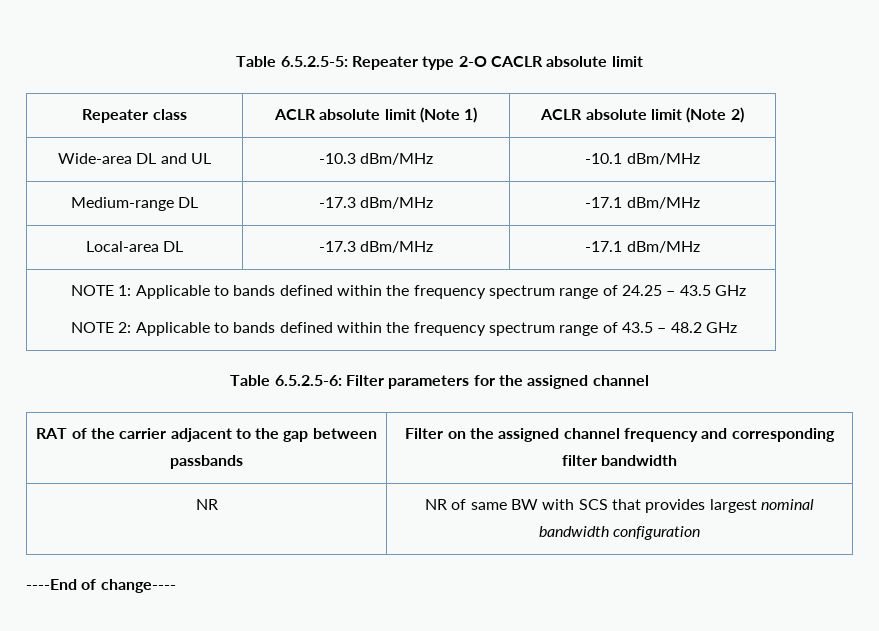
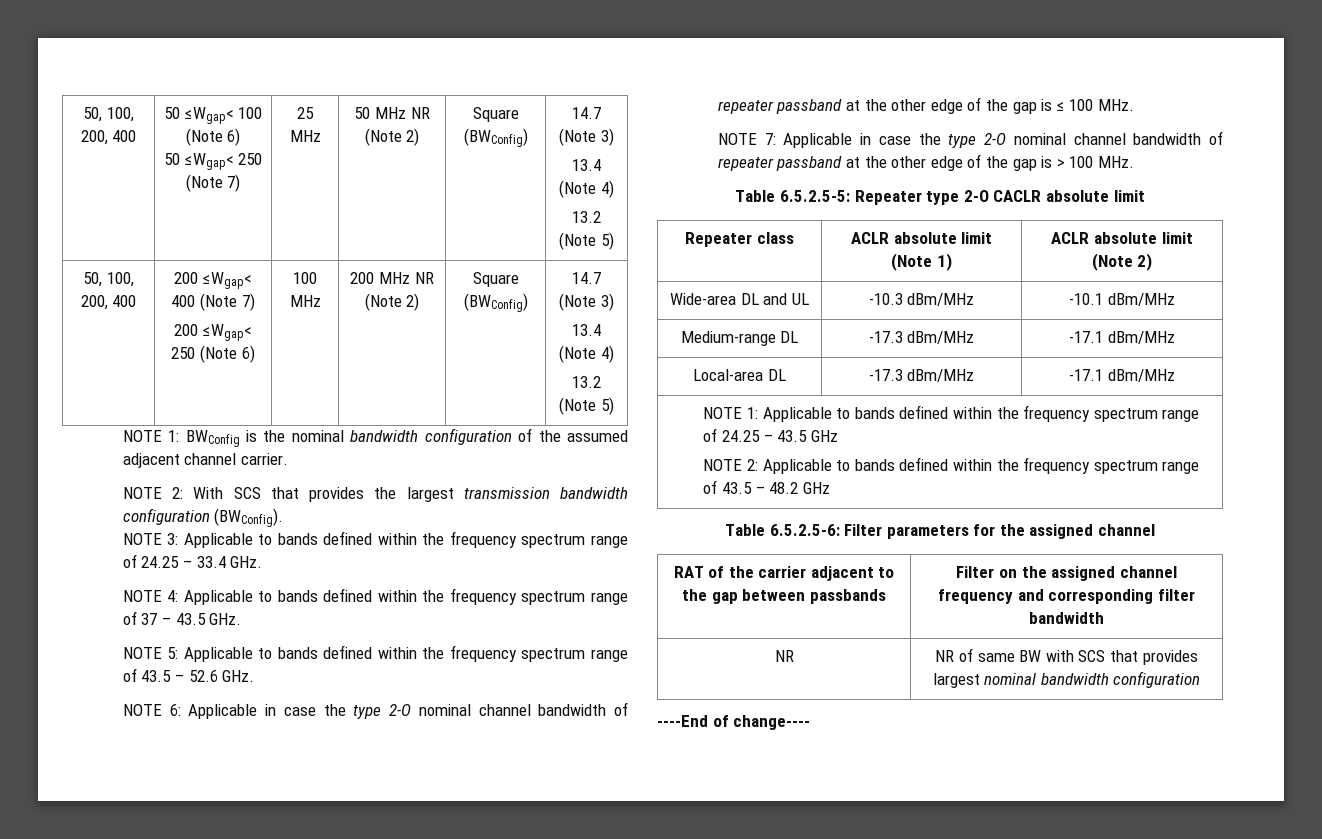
(236, 61) none -> [83,107,134,122] [80,130,137,145] [163,107,263,124] [185,128,241,146] [163,153,263,170] [185,174,241,192] [297,107,314,119] [289,130,321,142] [354,107,430,119] [364,128,420,146] [472,107,519,122] [463,128,528,147] [572,107,601,119] [559,128,614,146] [572,159,601,171] [559,180,614,198] [572,211,601,223] [559,232,614,250] [83,272,134,287] [80,295,137,310] [174,272,252,289] [171,293,255,311] [174,324,252,341] [171,345,255,363] [293,272,317,284] [289,295,321,307] [350,272,434,284] [364,293,420,311] [472,272,519,287] [463,293,528,312] [572,272,601,284] [559,293,614,311] [572,324,601,336] [559,345,614,363] [572,376,601,388] [559,397,614,415] [122,428,628,447] [122,453,288,468] [122,487,628,502] [122,508,284,527] [122,531,628,548] [122,554,263,568] [122,588,628,605] [122,611,242,625] [122,645,628,662] [122,668,255,682] [122,702,628,719] [717,97,1134,114] [717,131,1223,148] [717,154,1134,171] 50, 100, 200, 400 | 50 ≤Wgap< 100 (Note 6) // 50 ≤Wgap< 250 (Note 7) | 25 MHz | 50 MHz NR (Note 2) | Square (BWConfig) | 14.7 (Note 3) // 13.4 (Note 4) // 13.2 (Note 5) // 50, 100, 200, 400 | 200 ≤Wgap< 400 (Note 7) // 200 ≤Wgap< 250 (Note 6) | 100 MHz | 200 MHz NR (Note 2) | Square (BWConfig) | 14.7 (Note 3) // 13.4 (Note 4) // 13.2 (Note 5) // NOTE 1: BWConfig is the nominal bandwidth configuration of the assumed adjacent channel carrier. // NOTE 2: With SCS that provides the largest transmission bandwidth configuration (BWConfig). // NOTE 3: Applicable to bands defined within the frequency spectrum range of 24.25 – 33.4 GHz. // NOTE 4: Applicable to bands defined within the frequency spectrum range of 37 – 43.5 GHz. // NOTE 5: Applicable to bands defined within the frequency spectrum range of 43.5 – 52.6 GHz. // NOTE 6: Applicable in case the type 2-O nominal channel bandwidth of repeater passband at the other edge of the gap is ≤ 100 MHz. // NOTE 7: Applicable in case the type 2-O nominal channel bandwidth of repeater passband at the other edge of the gap is > 100 MHz. //

